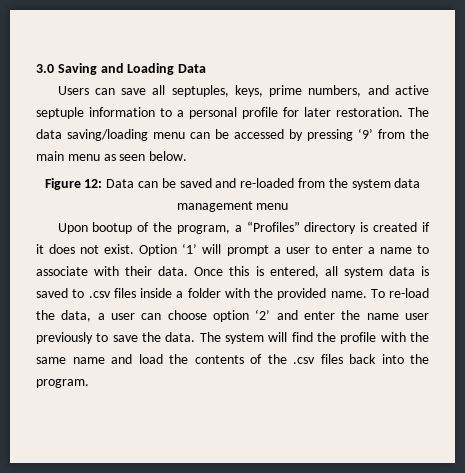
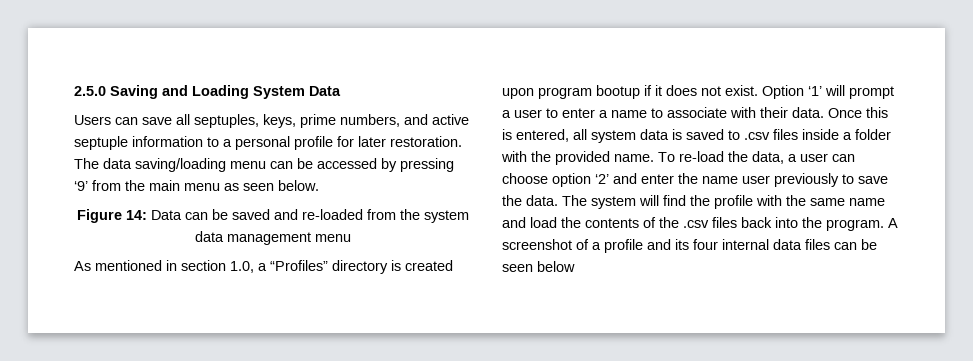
[36,64,54,73] 3.0 -> [74,86,106,96] 2.5.0
(175, 69) none -> [253,86,305,99] System
[84,179,103,188] 12: -> [125,210,147,220] 14:
[57,222,230,234] Upon bootup of the program, -> [74,260,254,273] As mentioned in section 1.0,
(418, 227) none -> [502,85,640,99] upon program bootup
(89, 383) none -> [888,218,898,228] [502,239,877,253] [502,261,575,272] A screenshot of a profile and its four internal data files can be seen below

